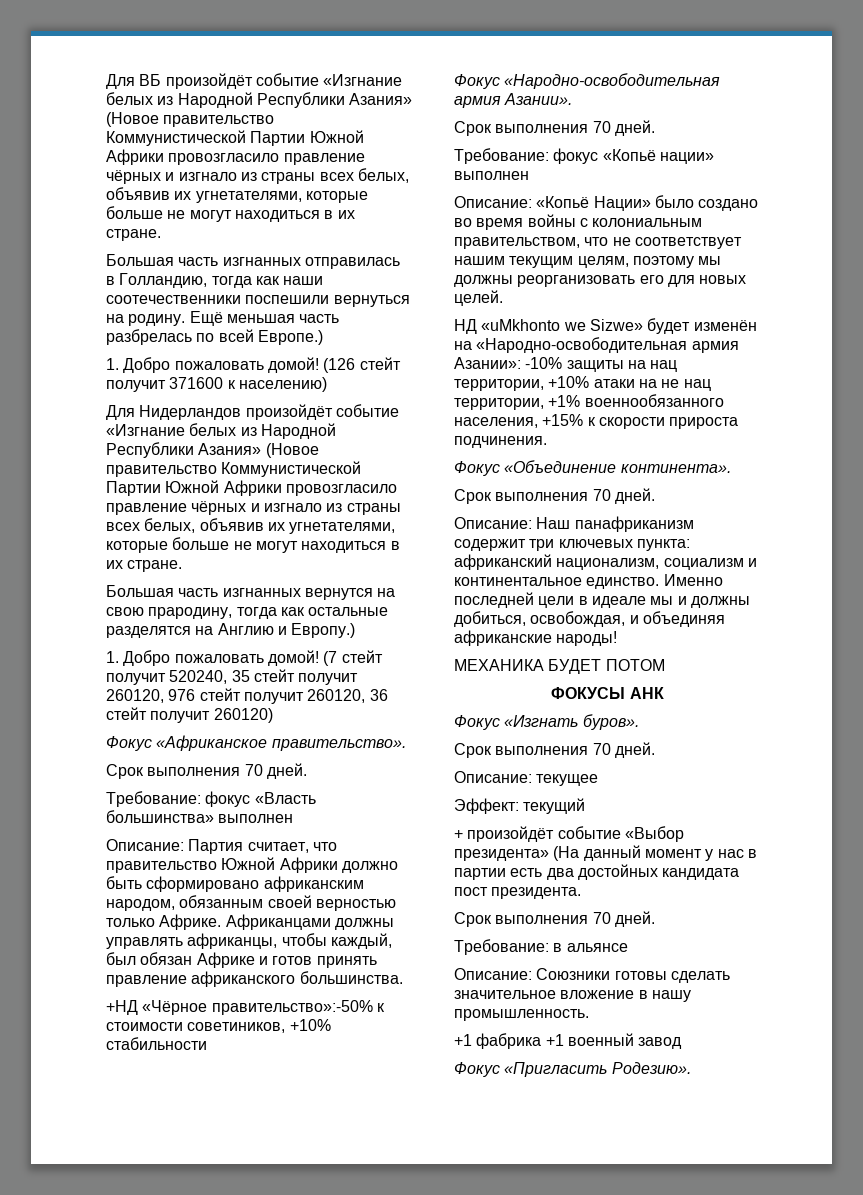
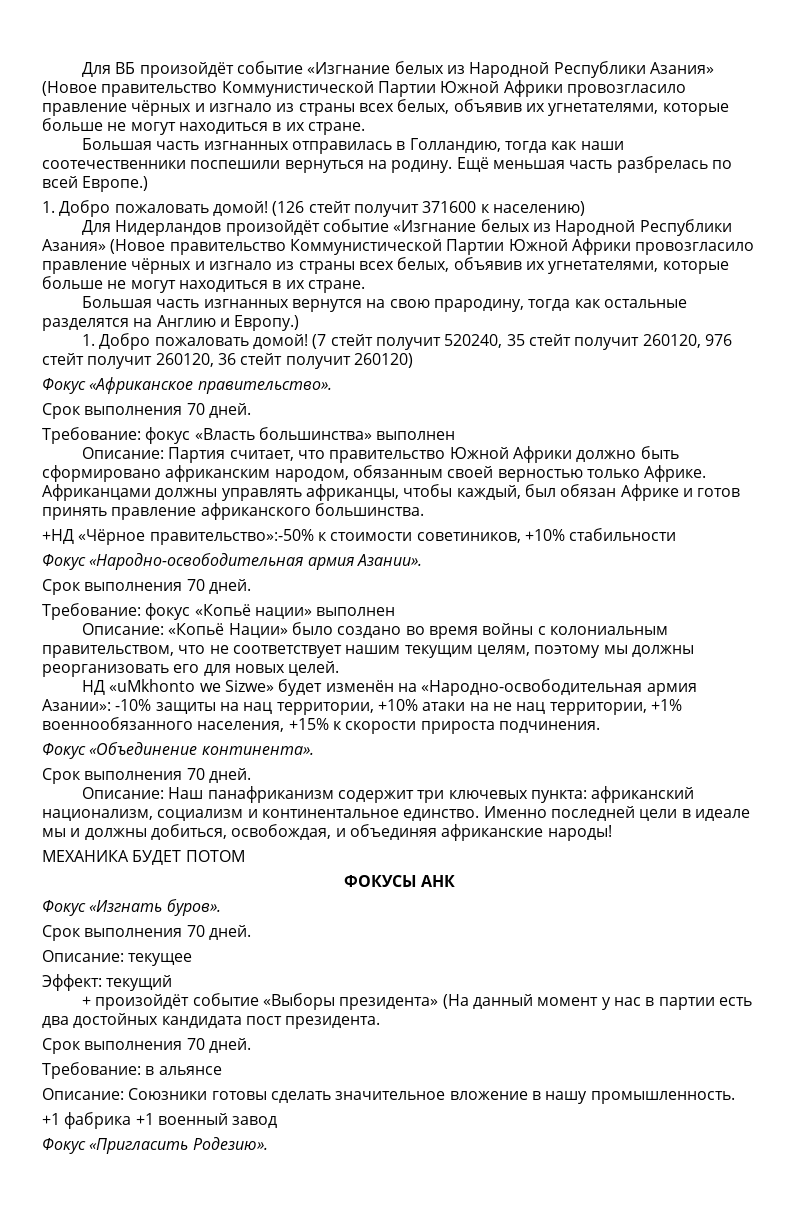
[624,826,684,842] «Выбор -> [262,993,335,1010] «Выборы

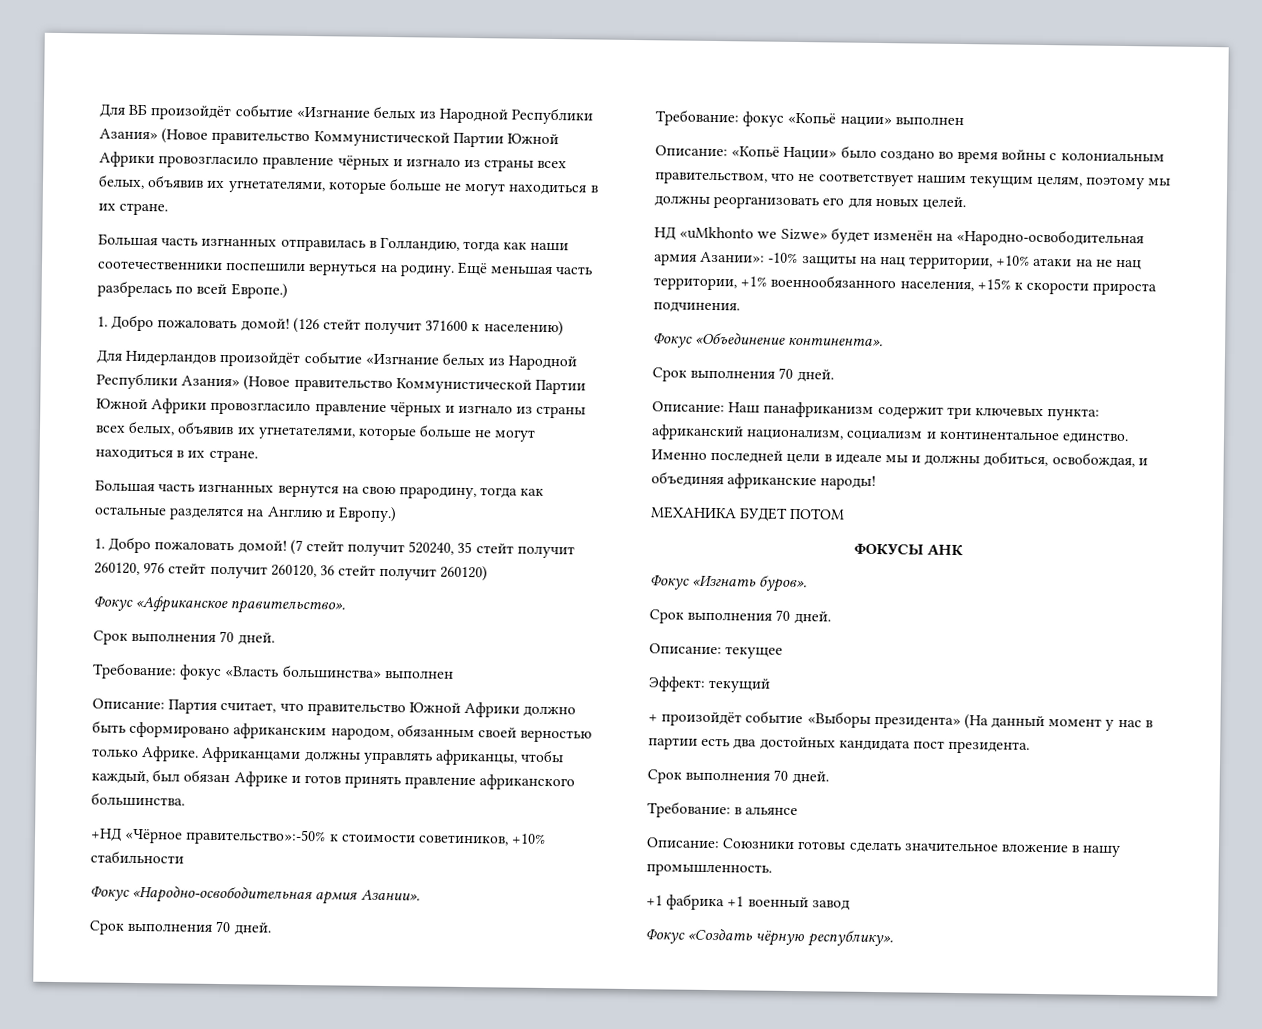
[89,1137,268,1154] «Пригласить Родезию». -> [687,927,893,948] «Создать чёрную республику».

